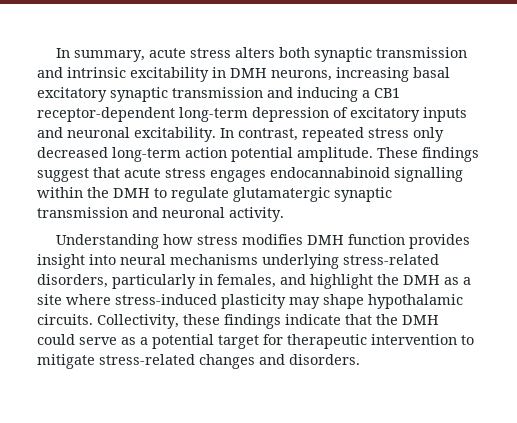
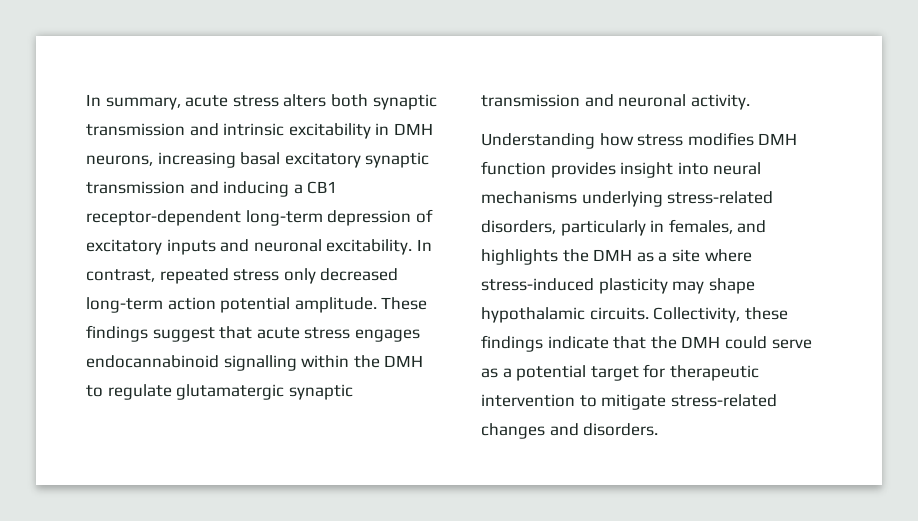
[310,274,373,289] highlight -> [481,249,558,265] highlights

